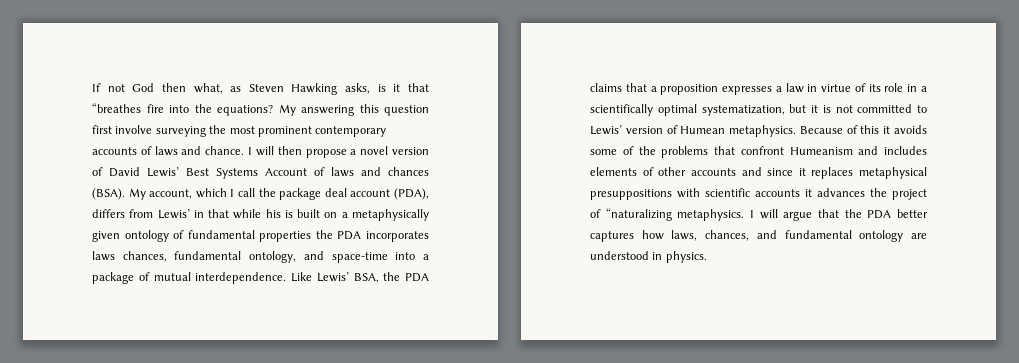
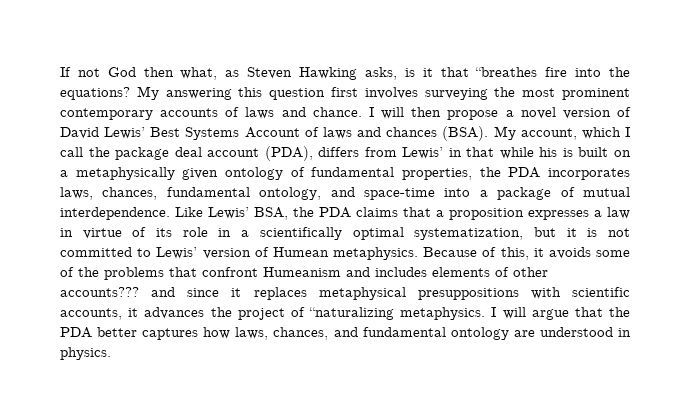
[115,125,153,134] involve -> [364,87,418,99] involves
[259,231,312,242] properties -> [402,168,472,180] properties,
[92,251,115,261] laws -> [60,187,93,200] laws,
[860,125,880,134] this -> [500,247,529,260] this,
[690,168,736,176] accounts -> [60,287,139,297] accounts???
[755,189,800,197] accounts -> [60,308,122,320] accounts,

